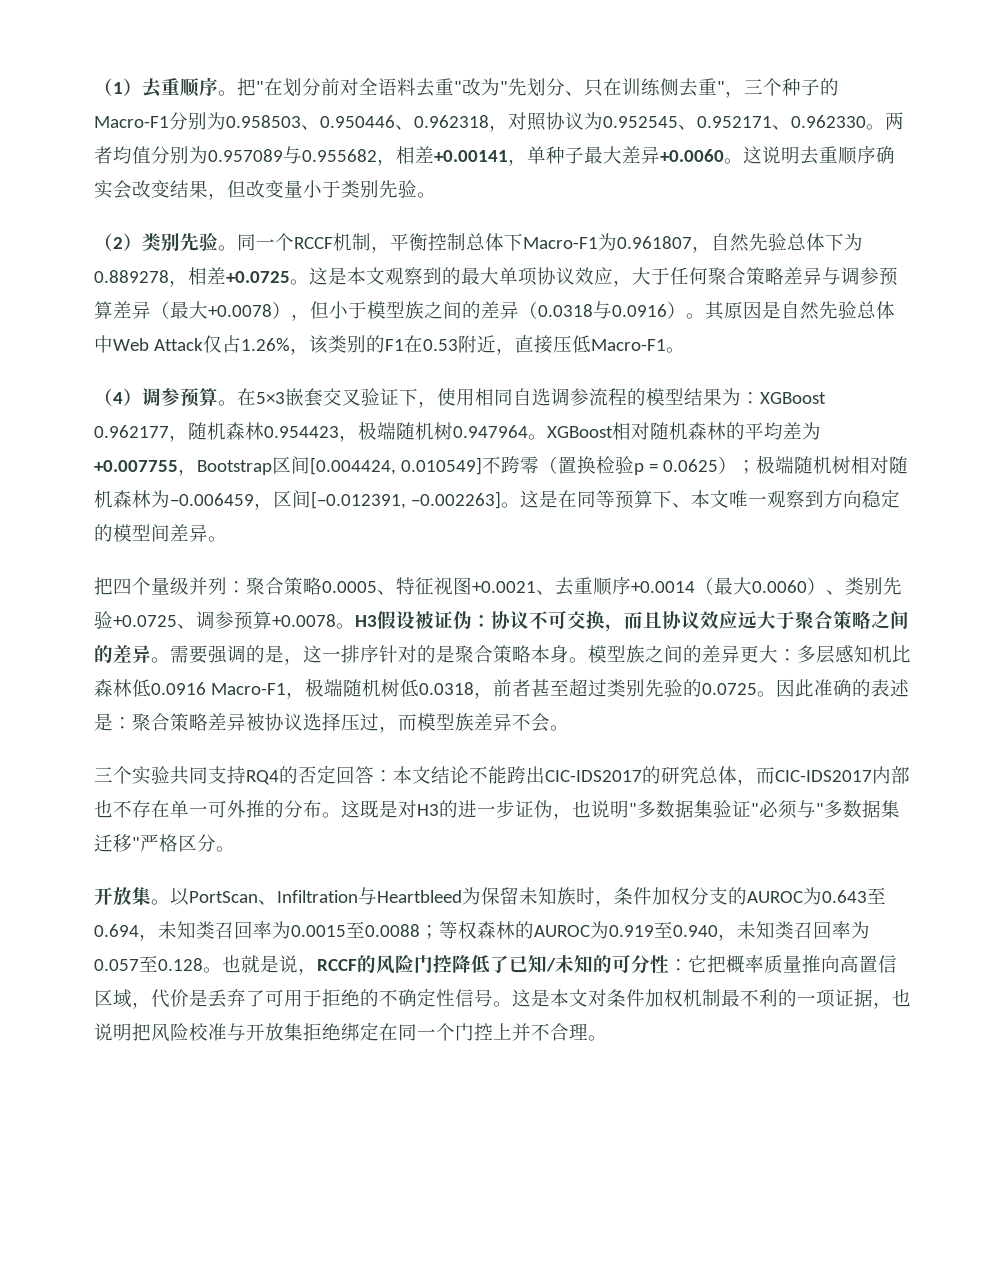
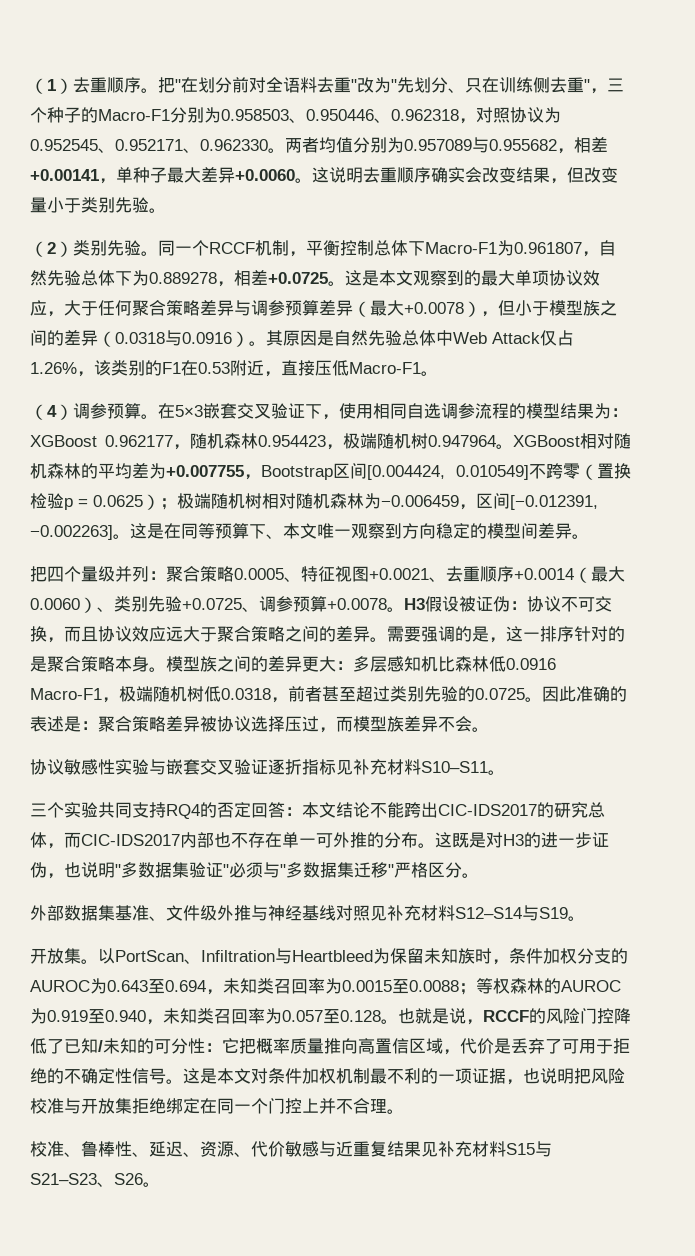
(569, 728) none -> [30,759,505,775] // 协议敏感性实验与嵌套交叉验证逐折指标见补充材料S10–S11。
(235, 849) none -> [30,905,585,921] // 外部数据集基准、文件级外推与神经基线对照见补充材料S12–S14与S19。
(607, 1038) none -> [30,1141,552,1157] [30,1173,160,1187] // 校准、鲁棒性、延迟、资源、代价敏感与近重复结果见补充材料S15与S21–S23、S26。

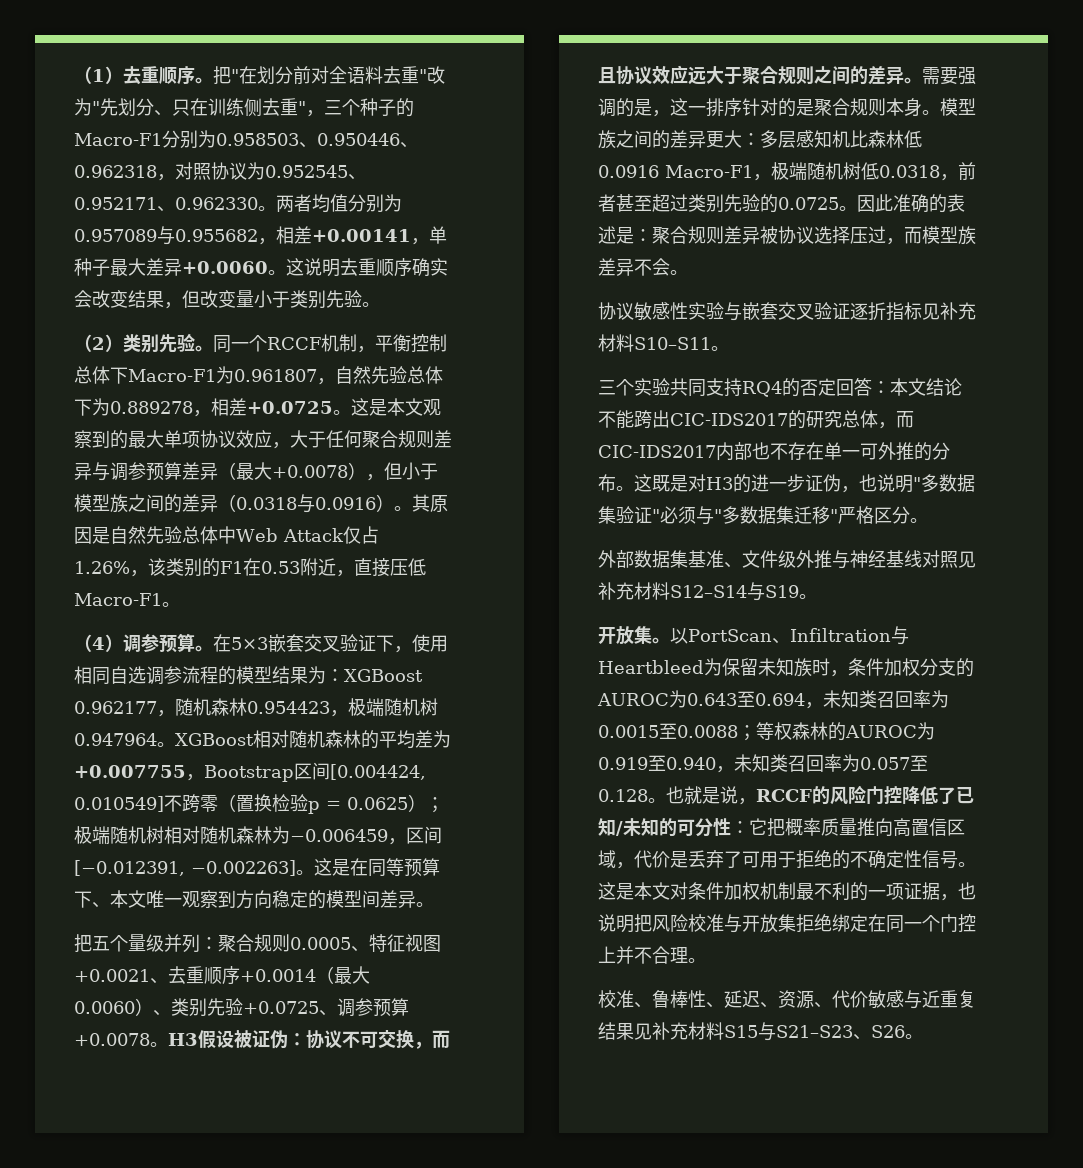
[166,300,200,316] 策略 -> [398,430,434,448] 规则
[47,566,64,582] 四 -> [92,936,110,951] 五
[200,566,234,582] 策略 -> [254,934,290,952] 规则
[251,626,285,642] 策略 -> [778,66,814,85] 规则
[81,656,115,672] 策略 -> [850,98,886,116] 规则
[132,716,166,732] 策略 -> [688,226,724,244] 规则

